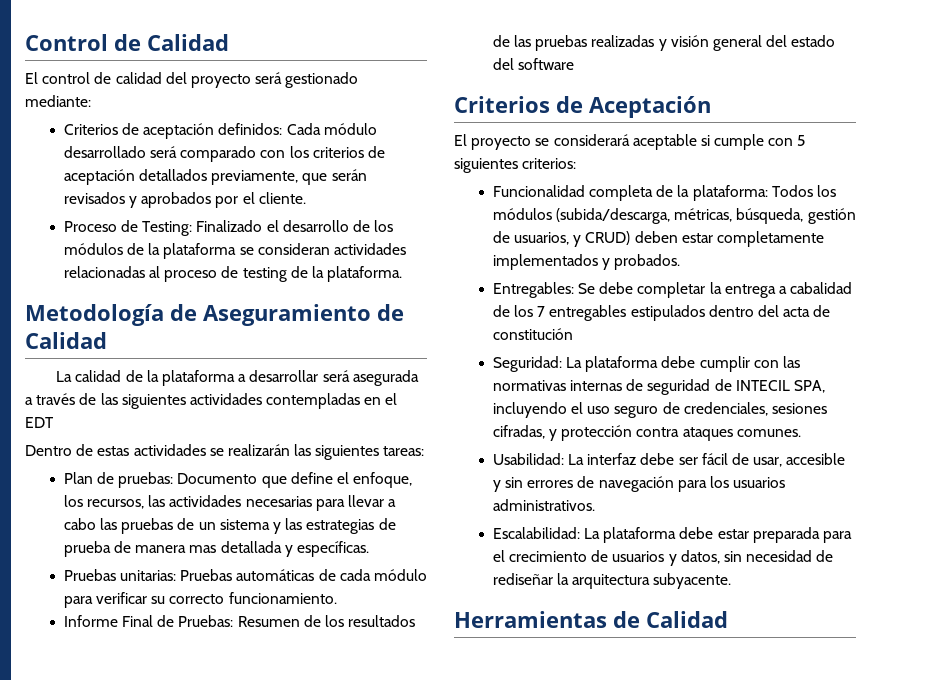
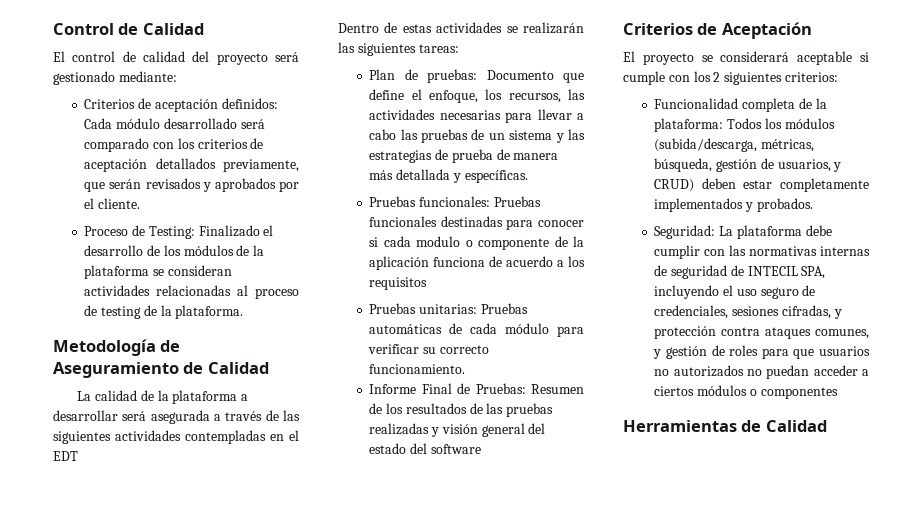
[189,545,217,553] mas -> [369,170,394,180] más
(369, 549) none -> [369,196,541,207] [369,216,584,230] [369,236,584,250] [369,256,585,270] [369,277,428,290] // Pruebas funcionales: Pruebas funcionales destinadas para conocer si cada modulo o componente de la aplicación funciona de acuerdo a los requisitos
[797,135,806,146] 5 -> [693,71,721,82] los 2
[492,282,853,298] [492,305,831,321] [492,328,573,340] // Entregables: Se debe completar la entrega a cabalidad de los 7 entregables estipulados dentro del acta de constitución -> (813, 205) none
[736,429,801,437] [492,453,846,467] [492,476,786,492] [492,499,595,511] [492,527,852,543] [492,550,834,566] [492,573,732,589] comunes. // Usabilidad: La interfaz debe ser fácil de usar, accesible y sin errores de navegación para los usuarios administrativos. // Escalabilidad: La plataforma debe estar preparada para el crecimiento de usuarios y datos, sin necesidad de rediseñar la arquitectura subyacente. -> [815,329,869,339] [653,345,870,359] [654,365,869,379] [654,385,838,399] comunes, y gestión de roles para que usuarios no autorizados no puedan acceder a ciertos módulos o componentes

